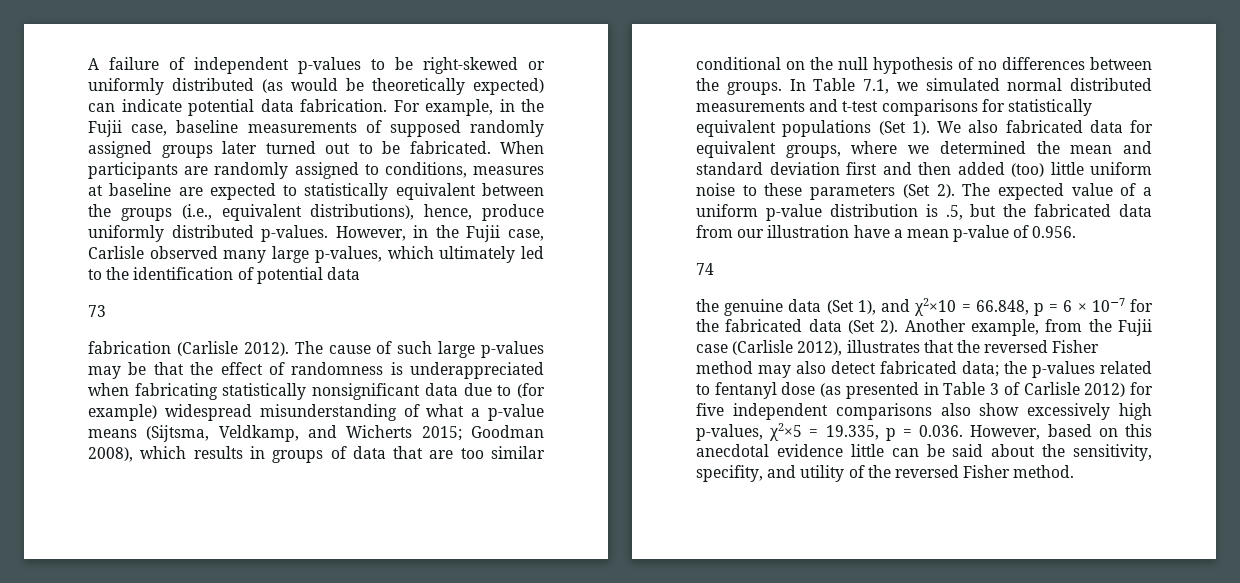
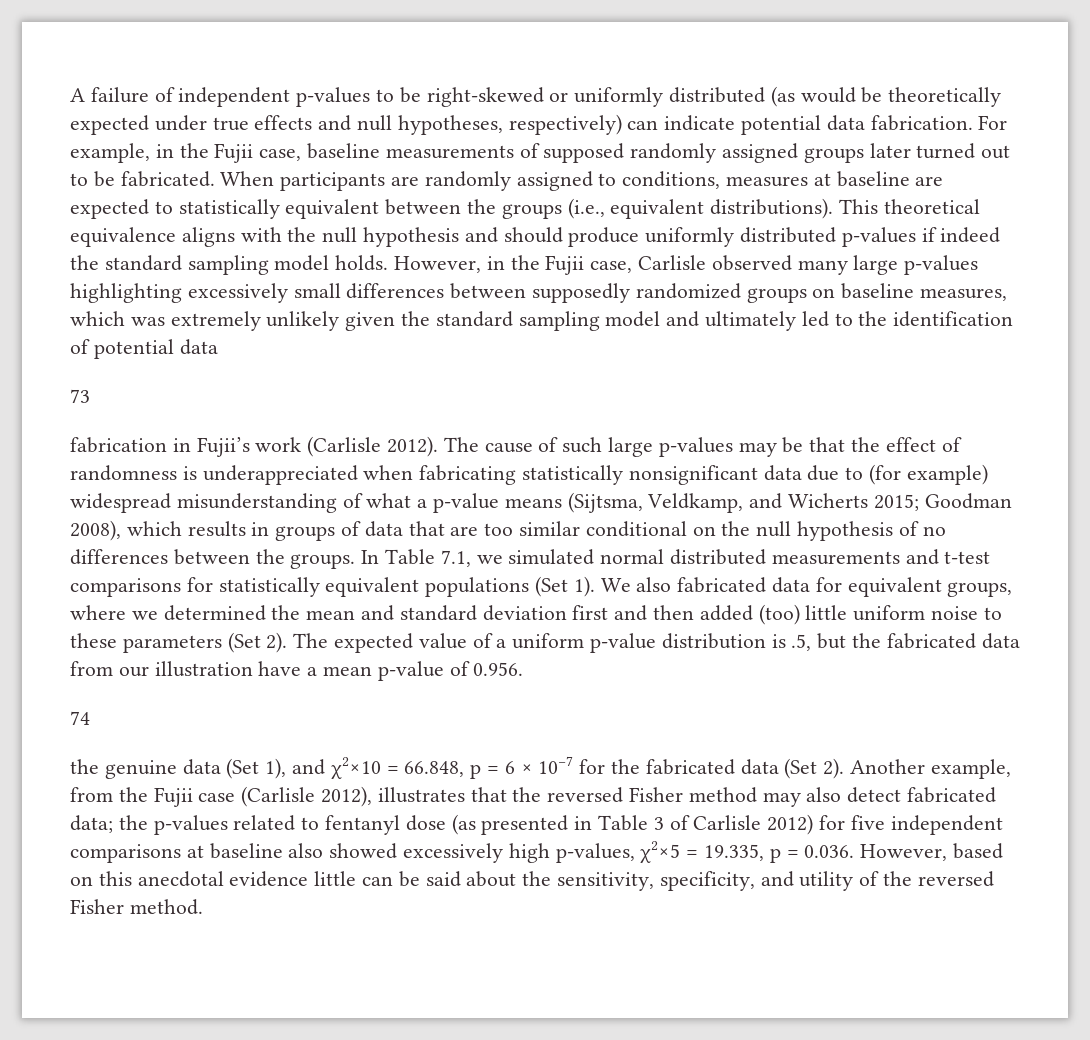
[473,78,544,95] expected) -> [70,114,622,135] expected under true effects and null hypotheses, respectively)
[310,204,544,221] [88,225,329,242] distributions), hence, produce uniformly distributed p-values. -> [710,198,980,219] [70,227,1001,247] [70,255,389,275] distributions). This theoretical equivalence aligns with the null hypothesis and should produce uniformly distributed p-values if indeed the standard sampling model holds.
[314,246,434,263] p-values, which -> [904,255,979,275] [70,283,1008,303] [70,311,700,331] p-values highlighting excessively small differences between supposedly randomized groups on baseline measures, which was extremely unlikely given the standard sampling model and
(171, 347) none -> [172,437,302,457] in Fujii’s work
[940,403,1020,416] also show -> [186,843,398,859] at baseline also showed
[696,465,763,482] specifity, -> [659,871,755,891] specificity,

